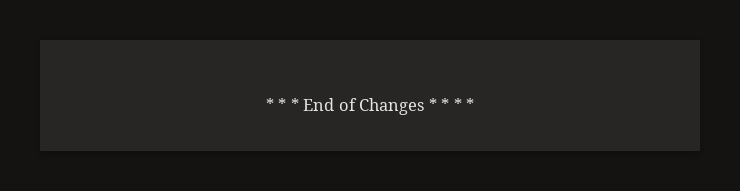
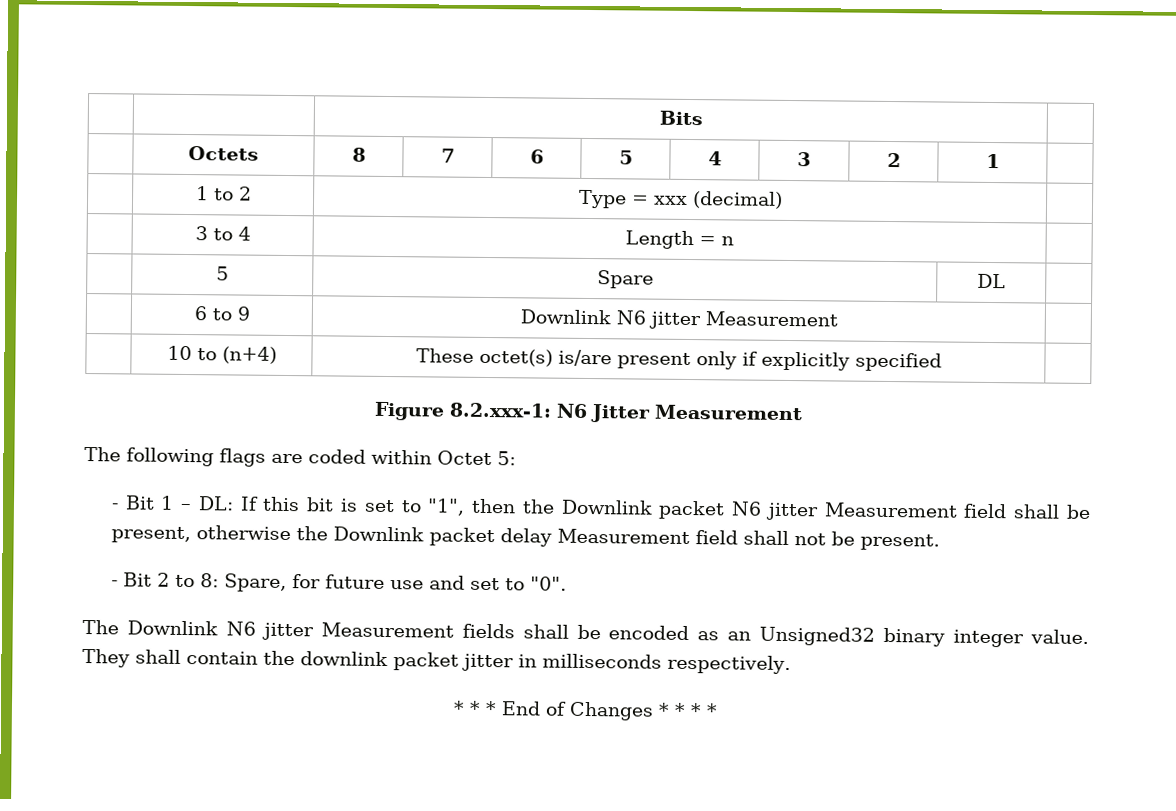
(265, 104) none -> [658,110,703,126] [188,146,259,161] [351,147,366,162] [440,148,455,163] [529,149,544,164] [618,150,633,165] [707,151,722,166] [797,152,811,167] [886,152,901,168] [985,153,1000,169] [195,186,252,201] [577,189,783,209] [194,226,251,241] [625,230,734,250] [216,266,229,281] [596,270,654,289] [977,273,1006,289] [193,306,250,321] [519,309,838,330] [166,345,277,364] [415,348,942,372] [373,401,803,423] [84,446,516,467] [110,495,1091,521] [110,525,940,551] [110,572,567,593] [82,619,1089,648] [82,648,791,675] | | Bits | // | Octets | 8 | 7 | 6 | 5 | 4 | 3 | 2 | 1 | // | 1 to 2 | Type = xxx (decimal) | // | 3 to 4 | Length = n | // | 5 | Spare | DL | // | 6 to 9 | Downlink N6 jitter Measurement | // | 10 to (n+4) | These octet(s) is/are present only if explicitly specified | // Figure 8.2.xxx-1: N6 Jitter Measurement // The following flags are coded within Octet 5: // - Bit 1 – DL: If this bit is set to "1", then the Downlink packet N6 jitter Measurement field shall be present, otherwise the Downlink packet delay Measurement field shall not be present. // - Bit 2 to 8: Spare, for future use and set to "0". // The Downlink N6 jitter Measurement fields shall be encoded as an Unsigned32 binary integer value. They shall contain the downlink packet jitter in milliseconds respectively. //

